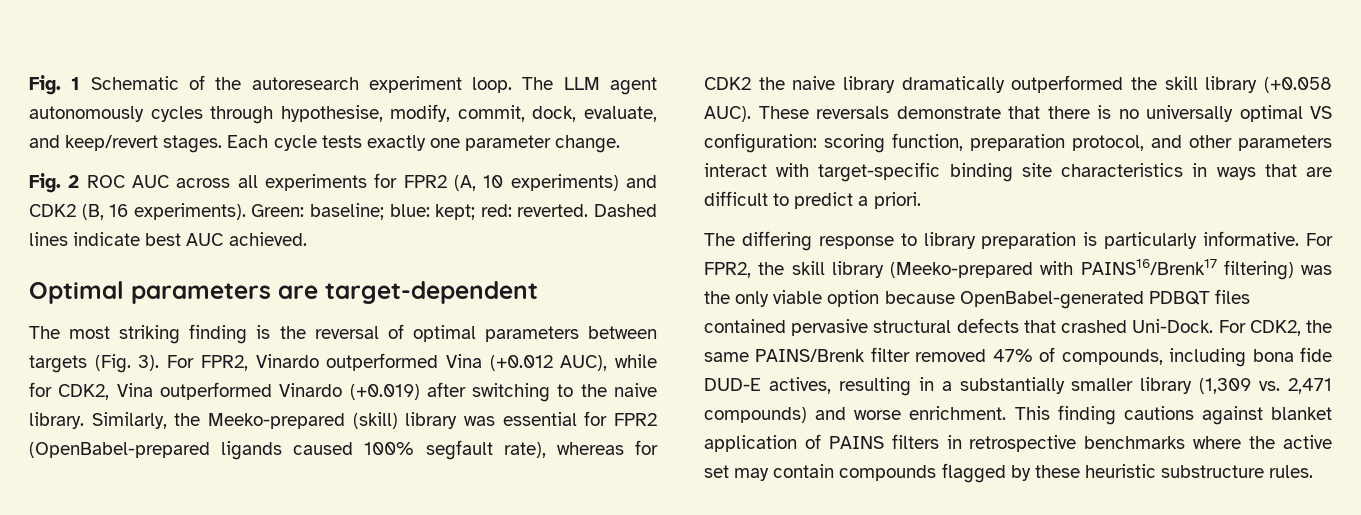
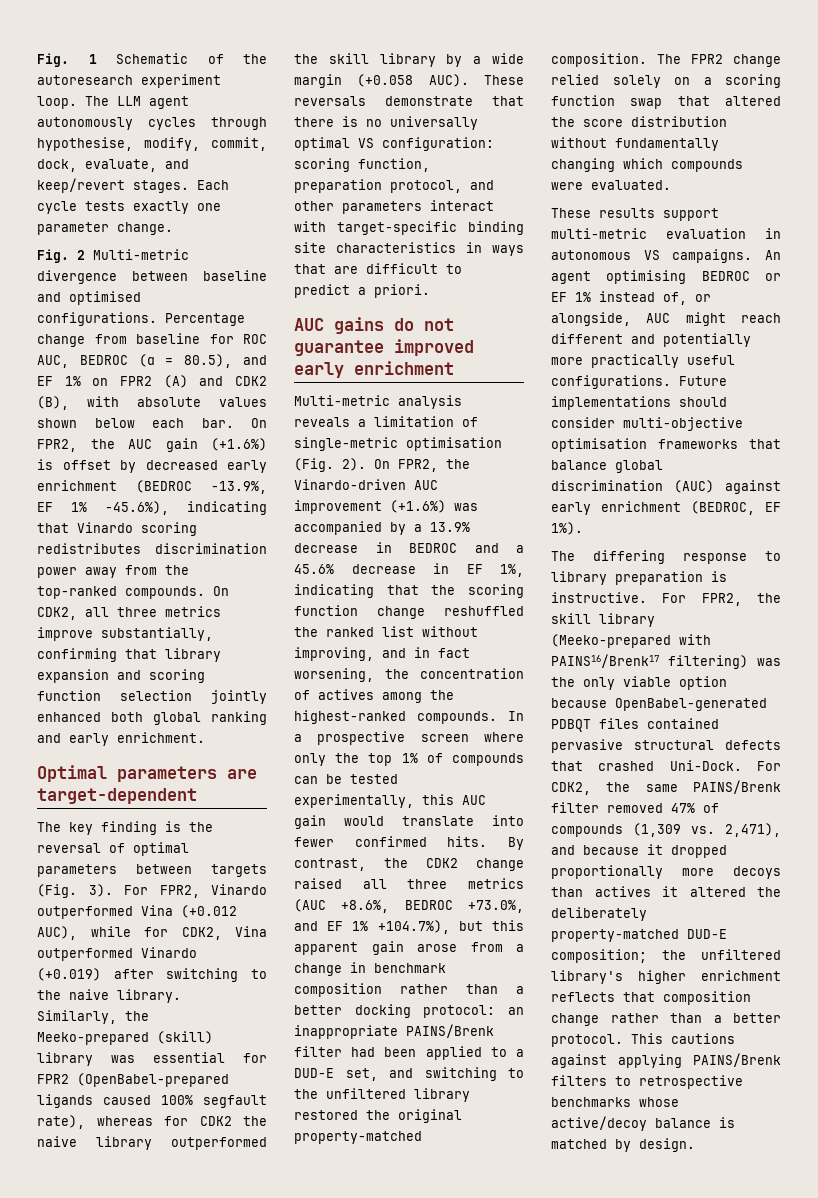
[86,173,657,191] [29,203,658,220] [29,232,307,246] ROC AUC across all experiments for FPR2 (A, 10 experiments) and CDK2 (B, 16 experiments). Green: baseline; blue: kept; red: reverted. Dashed lines indicate best AUC achieved. -> [93,249,189,260] [37,270,267,284] [37,291,141,305] [37,312,245,326] [37,333,267,347] [37,354,267,368] [37,375,267,388] [37,396,267,410] [37,418,267,428] [37,438,267,452] [37,459,267,473] [37,480,267,494] [37,501,267,515] [37,522,197,536] [37,543,267,554] [37,565,189,578] [37,586,229,599] [37,606,221,620] [37,627,213,641] [37,648,221,662] [37,669,205,683] [37,690,267,704] [37,711,267,725] [37,732,205,746] Multi-metric divergence between baseline and optimised configurations. Percentage change from baseline for ROC AUC, BEDROC (α = 80.5), and EF 1% on FPR2 (A) and CDK2 (B), with absolute values shown below each bar. On FPR2, the AUC gain (+1.6%) is offset by decreased early enrichment (BEDROC −13.9%, EF 1% −45.6%), indicating that Vinardo scoring redistributes discrimination power away from the top-ranked compounds. On CDK2, all three metrics improve substantially, confirming that library expansion and scoring function selection jointly enhanced both global ranking and early enrichment.
[69,325,181,344] most striking -> [69,822,93,835] key
[901,76,1005,93] dramatically -> (152, 1143) none
(1258, 84) none -> [446,53,524,67] [294,74,342,88] by a wide margin
(921, 200) none -> [294,317,454,334] [294,339,474,356] [294,361,454,378] [294,395,462,409] [294,416,478,427] [294,437,502,451] [294,458,470,472] [294,479,438,490] [294,500,478,514] [294,521,470,535] [294,542,524,553] [294,563,524,577] [294,584,524,598] [294,605,524,619] [294,626,478,637] [294,647,470,661] [294,668,524,682] [294,689,454,703] [294,710,524,724] [294,731,524,745] [294,753,524,766] [294,774,398,784] [294,794,486,808] [294,815,524,829] [294,836,524,850] [294,858,524,871] [294,878,524,889] [294,899,524,913] [294,920,524,934] [294,941,524,955] [294,962,446,976] [294,983,524,997] [294,1004,524,1018] [294,1024,494,1039] [294,1046,524,1060] [294,1067,524,1081] [294,1088,470,1102] [294,1109,462,1123] [294,1131,422,1144] [551,53,781,67] [551,74,781,88] [551,95,781,109] [551,116,727,127] [551,137,719,151] [551,158,743,172] [551,180,671,190] [551,208,719,221] [551,228,781,239] [551,249,781,263] [551,270,781,284] [551,291,711,305] [551,312,781,326] [551,333,751,347] [551,354,735,368] [551,375,727,389] [551,396,727,410] [551,417,743,431] [551,438,781,452] [551,460,663,473] [551,480,781,494] [551,501,781,515] [551,522,583,535] // AUC gains do not guarantee improved early enrichment // Multi-metric analysis reveals a limitation of single-metric optimisation (Fig. 2). On FPR2, the Vinardo-driven AUC improvement (+1.6%) was accompanied by a 13.9% decrease in BEDROC and a 45.6% decrease in EF 1%, indicating that the scoring function change reshuffled the ranked list without improving, and in fact worsening, the concentration of actives among the highest-ranked compounds. In a prospective screen where only the top 1% of compounds can be tested experimentally, this AUC gain would translate into fewer confirmed hits. By contrast, the CDK2 change raised all three metrics (AUC +8.6%, BEDROC +73.0%, and EF 1% +104.7%), but this apparent gain arose from a change in benchmark composition rather than a better docking protocol: an inappropriate PAINS/Brenk filter had been applied to a DUD-E set, and switching to the unfiltered library restored the original property-matched composition. The FPR2 change relied solely on a scoring function swap that altered the score distribution without fundamentally changing which compounds were evaluated. // These results support multi-metric evaluation in autonomous VS campaigns. An agent optimising BEDROC or EF 1% instead of, or alongside, AUC might reach different and potentially more practically useful configurations. Future implementations should consider multi-objective optimisation frameworks that balance global discrimination (AUC) against early enrichment (BEDROC, EF 1%).
[1104,231,1300,249] particularly informative. -> [551,592,647,603] instructive.
[1061,347,1332,367] [704,377,1332,396] [704,405,1332,425] [704,434,1332,452] [704,463,1314,483] compounds, including bona fide DUD-E actives, resulting in a substantially smaller library (1,309 vs. 2,471 compounds) and worse enrichment. This finding cautions against blanket application of PAINS filters in retrospective benchmarks where the active set may contain compounds flagged by these heuristic substructure rules. -> [551,823,781,837] [551,844,727,858] [551,865,781,879] [551,886,781,897] [551,907,647,921] [551,929,727,942] [551,949,781,963] [551,970,781,984] [551,991,751,1005] [551,1013,781,1026] [551,1033,735,1047] [551,1053,781,1068] [551,1075,743,1089] [551,1097,679,1107] [551,1116,735,1131] [551,1138,695,1152] compounds (1,309 vs. 2,471), and because it dropped proportionally more decoys than actives it altered the deliberately property-matched DUD-E composition; the unfiltered library's higher enrichment reflects that composition change rather than a better protocol. This cautions against applying PAINS/Brenk filters to retrospective benchmarks whose active/decoy balance is matched by design.

